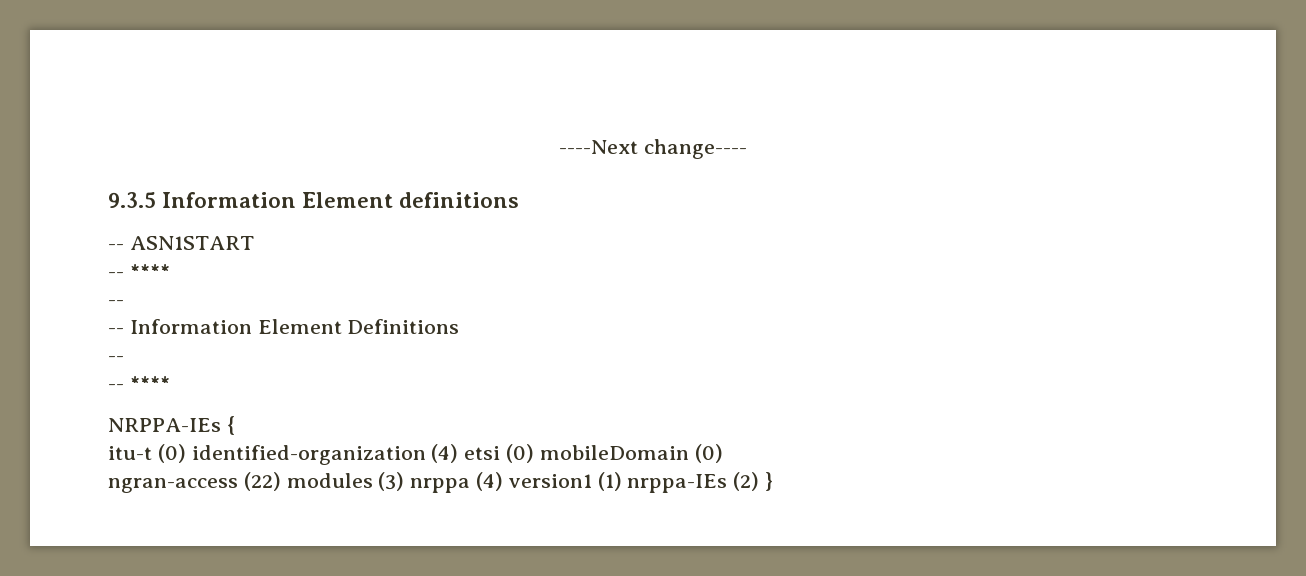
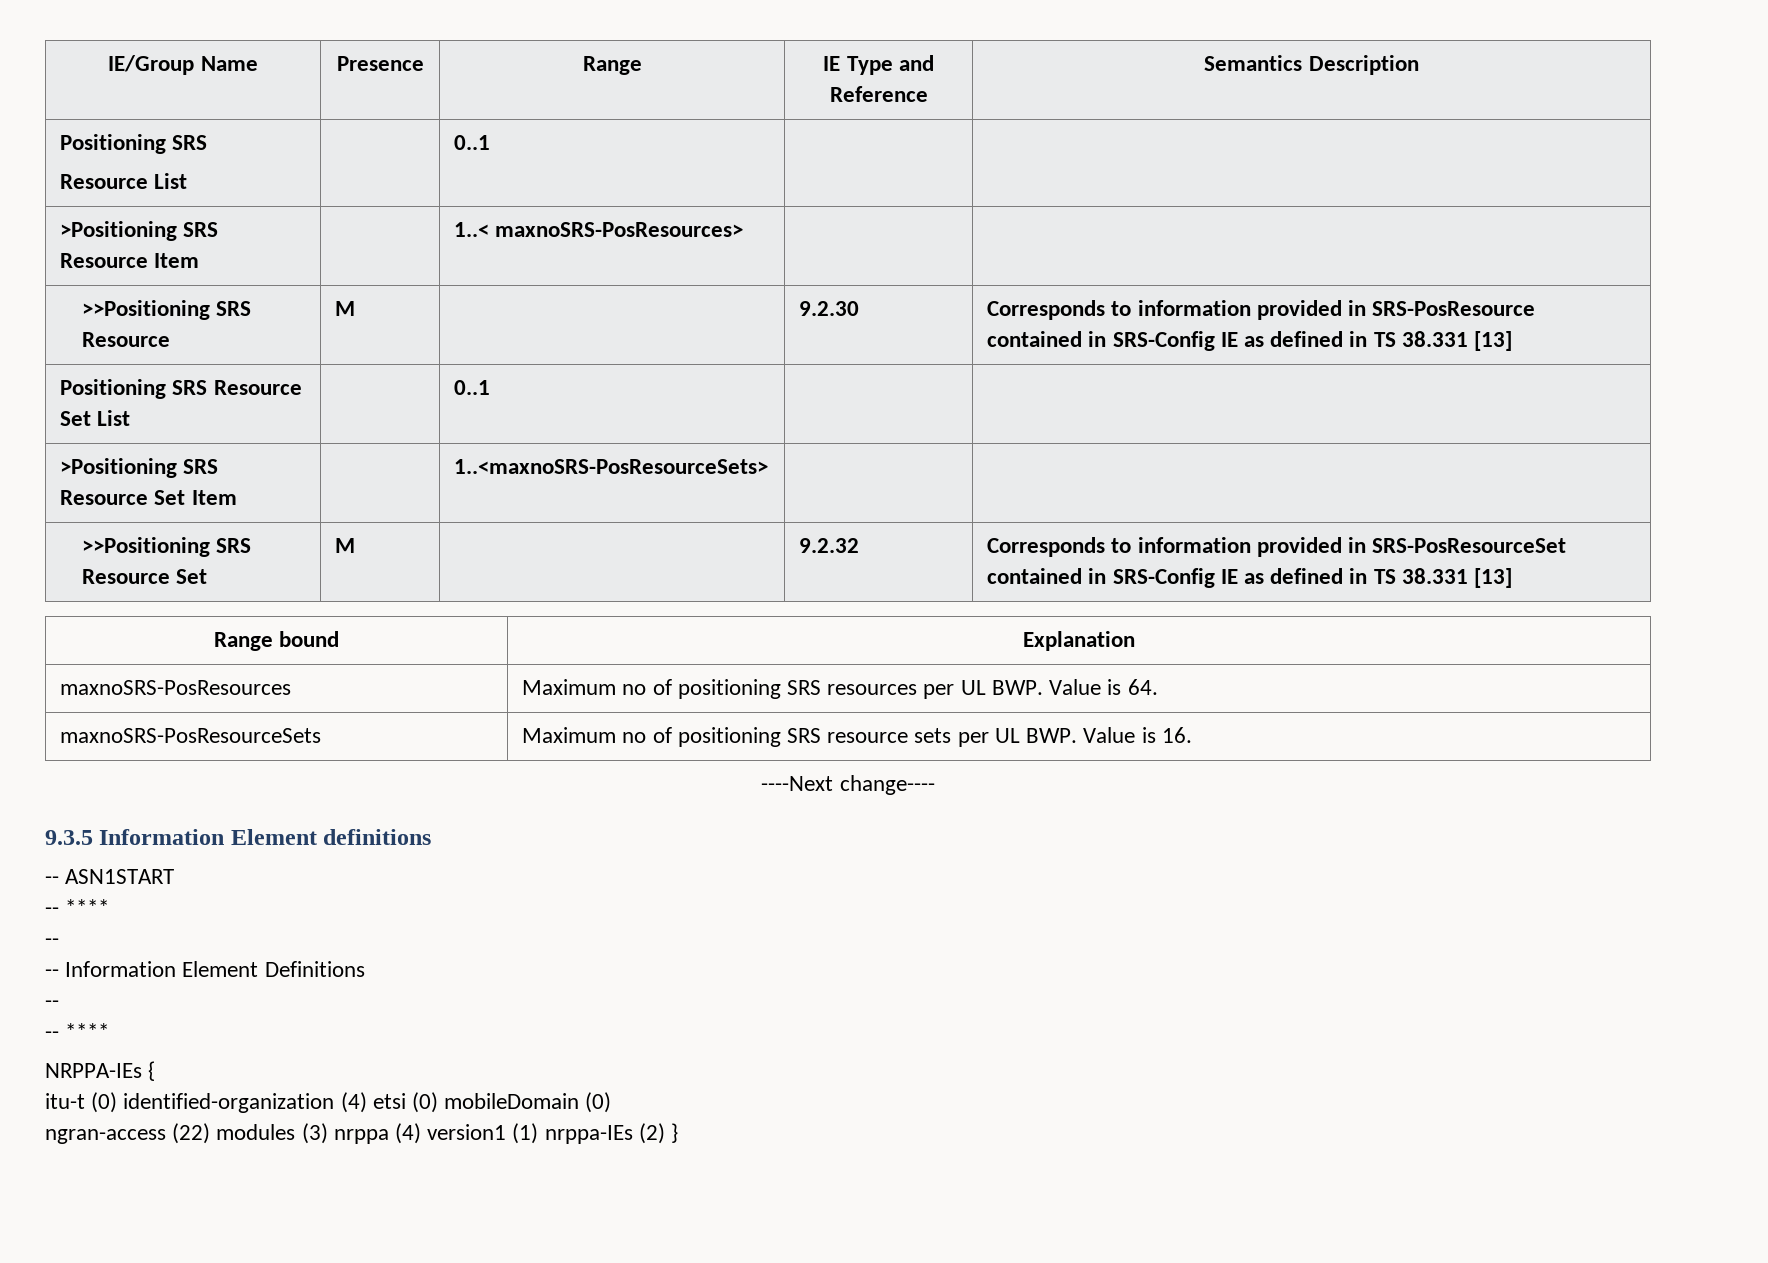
(559, 147) none -> [108,55,258,75] [336,56,424,71] [582,56,642,75] [823,55,934,75] [829,86,928,102] [1204,55,1419,75] [60,134,208,154] [60,173,188,189] [454,135,491,150] [60,221,219,241] [60,253,200,268] [454,222,744,237] [81,300,252,320] [81,332,170,347] [335,301,356,316] [799,301,860,316] [987,300,1536,320] [987,331,1513,351] [60,379,302,399] [60,410,131,426] [454,380,491,395] [60,458,219,478] [60,490,237,505] [454,459,769,474] [81,537,252,557] [81,569,208,584] [335,538,356,553] [799,538,860,553] [987,537,1567,557] [987,568,1513,588] [213,631,340,651] [1023,631,1135,651] [60,680,292,695] [522,679,1158,699] [60,728,322,743] [522,727,1192,747] IE/Group Name | Presence | Range | IE Type and Reference | Semantics Description // Positioning SRS // Resource List | | 0..1 | | // >Positioning SRS Resource Item | | 1..< maxnoSRS-PosResources> | | // >>Positioning SRS Resource | M | | 9.2.30 | Corresponds to information provided in SRS-PosResource contained in SRS-Config IE as defined in TS 38.331 [13] // Positioning SRS Resource Set List | | 0..1 | | // >Positioning SRS Resource Set Item | | 1..<maxnoSRS-PosResourceSets> | | // >>Positioning SRS Resource Set | M | | 9.2.32 | Corresponds to information provided in SRS-PosResourceSet contained in SRS-Config IE as defined in TS 38.331 [13] // Range bound | Explanation // maxnoSRS-PosResources | Maximum no of positioning SRS resources per UL BWP. Value is 64. // maxnoSRS-PosResourceSets | Maximum no of positioning SRS resource sets per UL BWP. Value is 16. //

